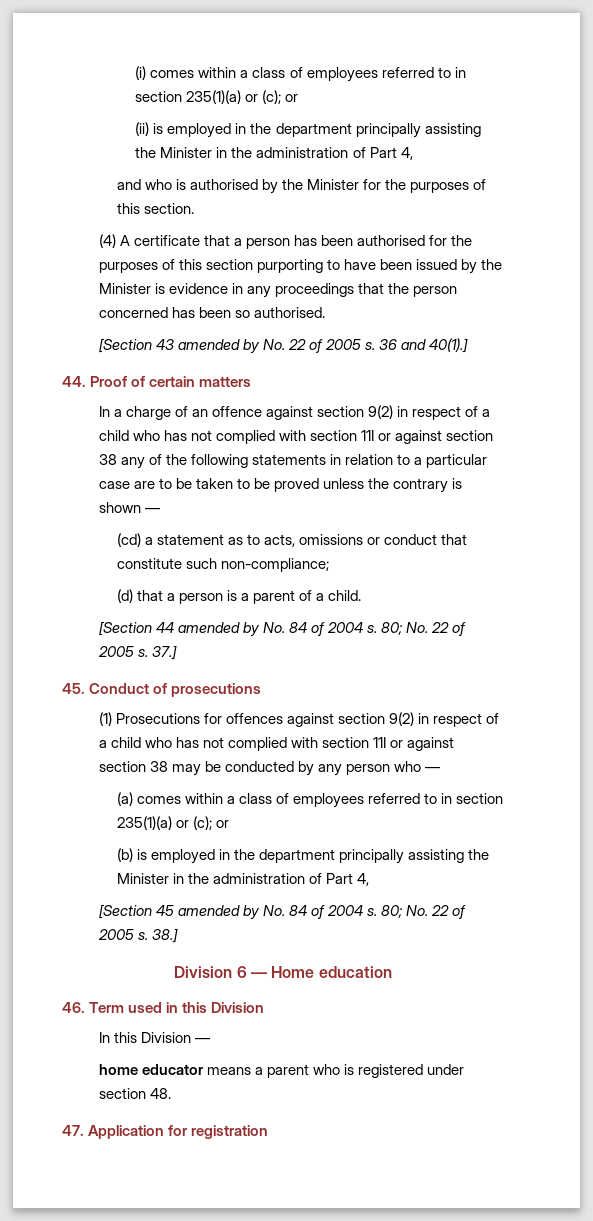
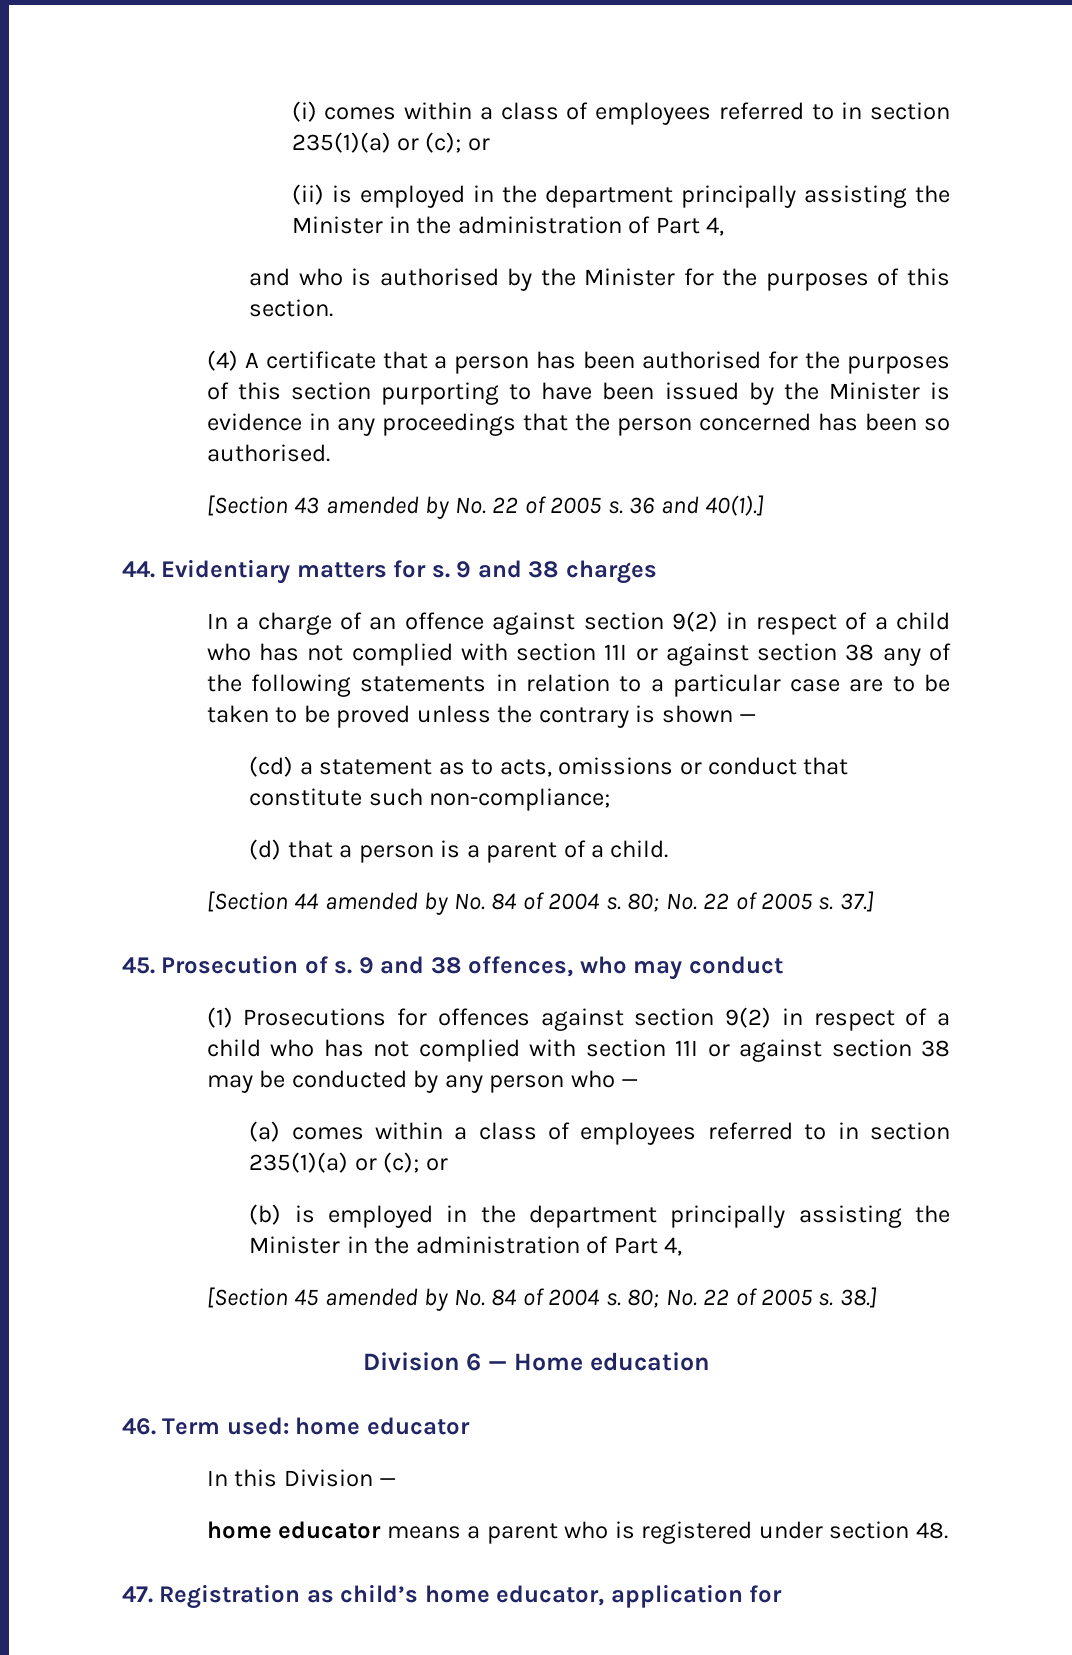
[90,376,252,387] Proof of certain matters -> [161,559,657,584] Evidentiary matters for s. 9 and 38 charges
[89,683,262,697] Conduct of prosecutions -> [161,955,783,980] Prosecution of s. 9 and 38 offences, who may conduct
[128,1002,265,1013] used in this Division -> [226,1417,470,1435] used: home educator
[88,1125,269,1139] Application for registration -> [159,1584,783,1609] Registration as child’s home educator, application for

